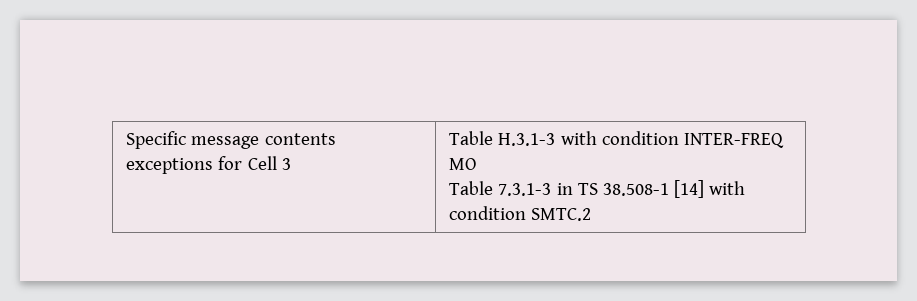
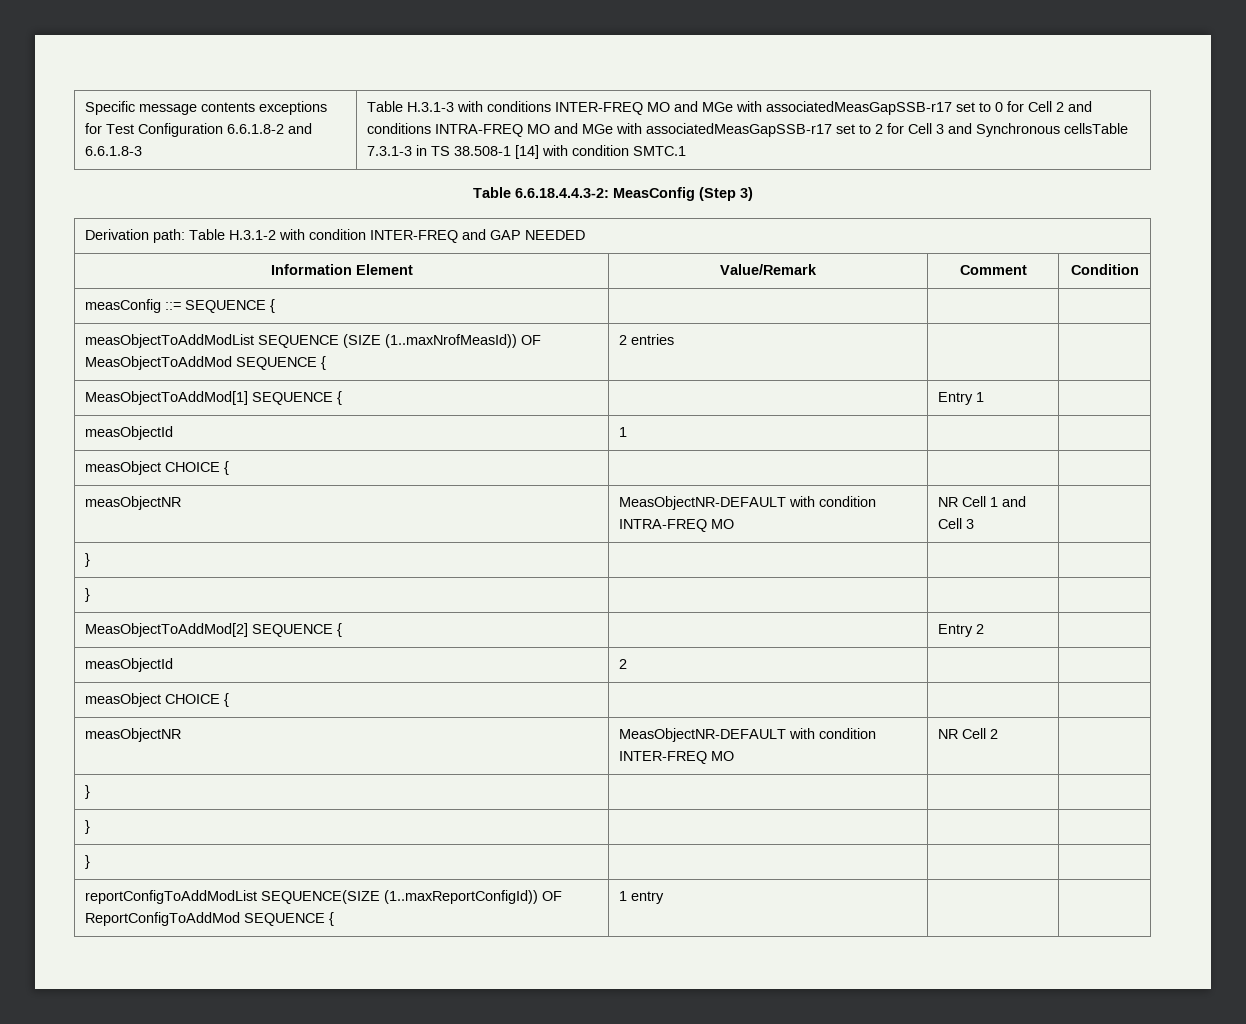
[247,156,291,170] Cell 3 -> [106,123,313,137] [85,146,143,156] Test Configuration 6.6.1.8-2 and 6.6.1.8-3
[601,131,784,148] [449,158,478,170] [449,181,494,195] condition INTER-FREQ MO // Table -> [487,101,1093,115] [367,123,1129,137] conditions INTER-FREQ MO and MGe with associatedMeasGapSSB-r17 set to 0 for Cell 2 and conditions INTRA-FREQ MO and MGe with associatedMeasGapSSB-r17 set to 2 for Cell 3 and Synchronous cellsTable
[531,208,592,221] SMTC.2 -> [633,146,687,156] [472,187,753,201] [85,229,586,243] [270,264,413,275] [720,264,817,275] [959,265,1027,275] [1070,264,1139,275] [85,299,276,313] [85,334,542,348] [85,356,327,370] [619,334,675,345] [85,391,343,405] [938,392,985,405] [85,426,174,440] [619,427,628,437] [85,461,230,475] [85,496,182,510] [619,496,877,510] [619,519,735,532] [938,496,1027,507] [938,518,975,529] [85,553,91,567] [85,588,91,602] [85,623,343,637] [938,624,985,637] [85,658,174,672] [619,659,628,669] [85,693,230,707] [85,728,182,742] [619,728,877,742] [619,751,735,764] [938,728,999,739] [85,785,91,799] [85,820,91,834] [85,855,91,869] [85,890,563,904] [85,912,335,926] [619,891,665,904] SMTC.1 // Table 6.6.18.4.4.3-2: MeasConfig (Step 3) // Derivation path: Table H.3.1-2 with condition INTER-FREQ and GAP NEEDED // Information Element | Value/Remark | Comment | Condition // measConfig ::= SEQUENCE { | | | // measObjectToAddModList SEQUENCE (SIZE (1..maxNrofMeasId)) OF MeasObjectToAddMod SEQUENCE { | 2 entries | | // MeasObjectToAddMod[1] SEQUENCE { | | Entry 1 | // measObjectId | 1 | | // measObject CHOICE { | | | // measObjectNR | MeasObjectNR-DEFAULT with condition INTRA-FREQ MO | NR Cell 1 and Cell 3 | // } | | | // } | | | // MeasObjectToAddMod[2] SEQUENCE { | | Entry 2 | // measObjectId | 2 | | // measObject CHOICE { | | | // measObjectNR | MeasObjectNR-DEFAULT with condition INTER-FREQ MO | NR Cell 2 | // } | | | // } | | | // } | | | // reportConfigToAddModList SEQUENCE(SIZE (1..maxReportConfigId)) OF ReportConfigToAddMod SEQUENCE { | 1 entry | |

